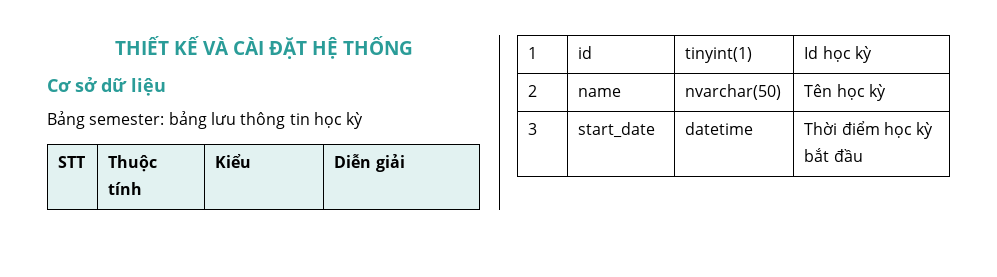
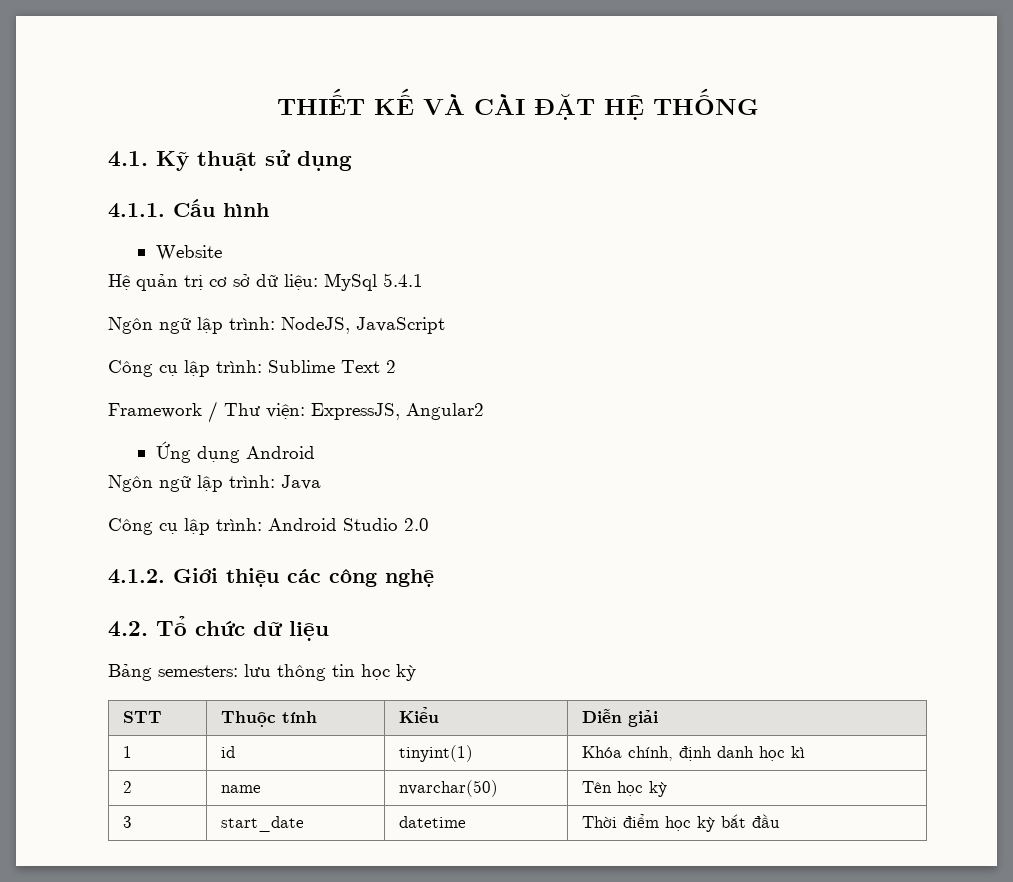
[47,77,98,92] Cơ sở -> [108,150,352,171] [108,199,269,218] [155,245,222,261] [108,273,423,291] [108,317,445,334] [108,360,396,377] [108,401,484,423] [155,441,315,463] [108,475,321,492] [108,518,429,535] [108,568,434,587] [108,616,245,637] 4.1. Kỹ thuật sử dụng // 4.1.1. Cấu hình // Website // Hệ quản trị cơ sở dữ liệu: MySql 5.4.1 // Ngôn ngữ lập trình: NodeJS, JavaScript // Công cụ lập trình: Sublime Text 2 // Framework / Thư viện: ExpressJS, Angular2 // Ứng dụng Android // Ngôn ngữ lập trình: Java // Công cụ lập trình: Android Studio 2.0 // 4.1.2. Giới thiệu các công nghệ // 4.2. Tổ chức
[89,111,207,129] semester: bảng -> [158,665,238,677] semesters:
[804,46,872,63] Id học kỳ -> [581,746,805,761] Khóa chính, định danh học kì

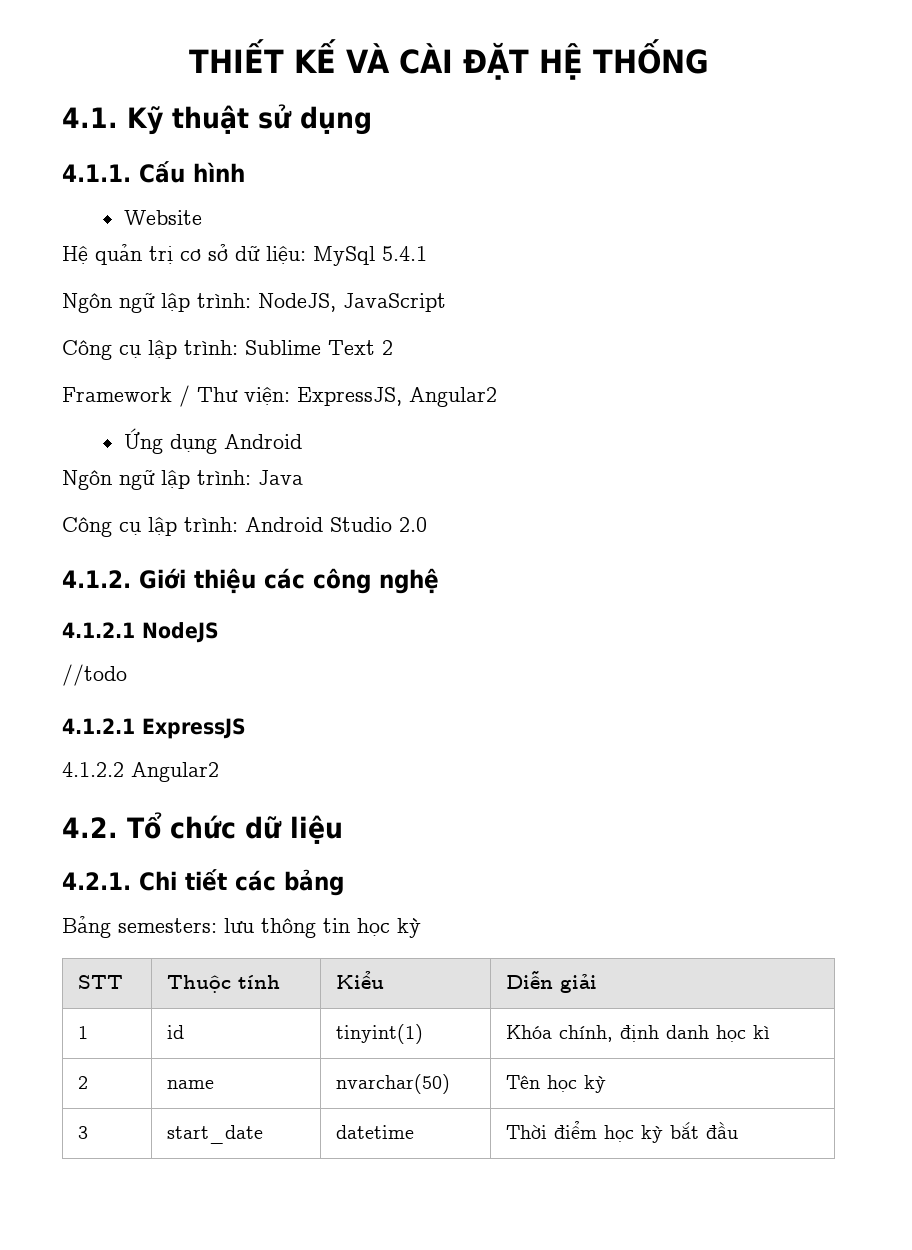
(434, 578) none -> [62,622,219,643] [62,664,127,686] [62,718,246,739] [62,762,219,782] // 4.1.2.1 NodeJS // //todo // 4.1.2.1 ExpressJS // 4.1.2.2 Angular2
(329, 631) none -> [62,869,344,896] // 4.2.1. Chi tiết các bảng

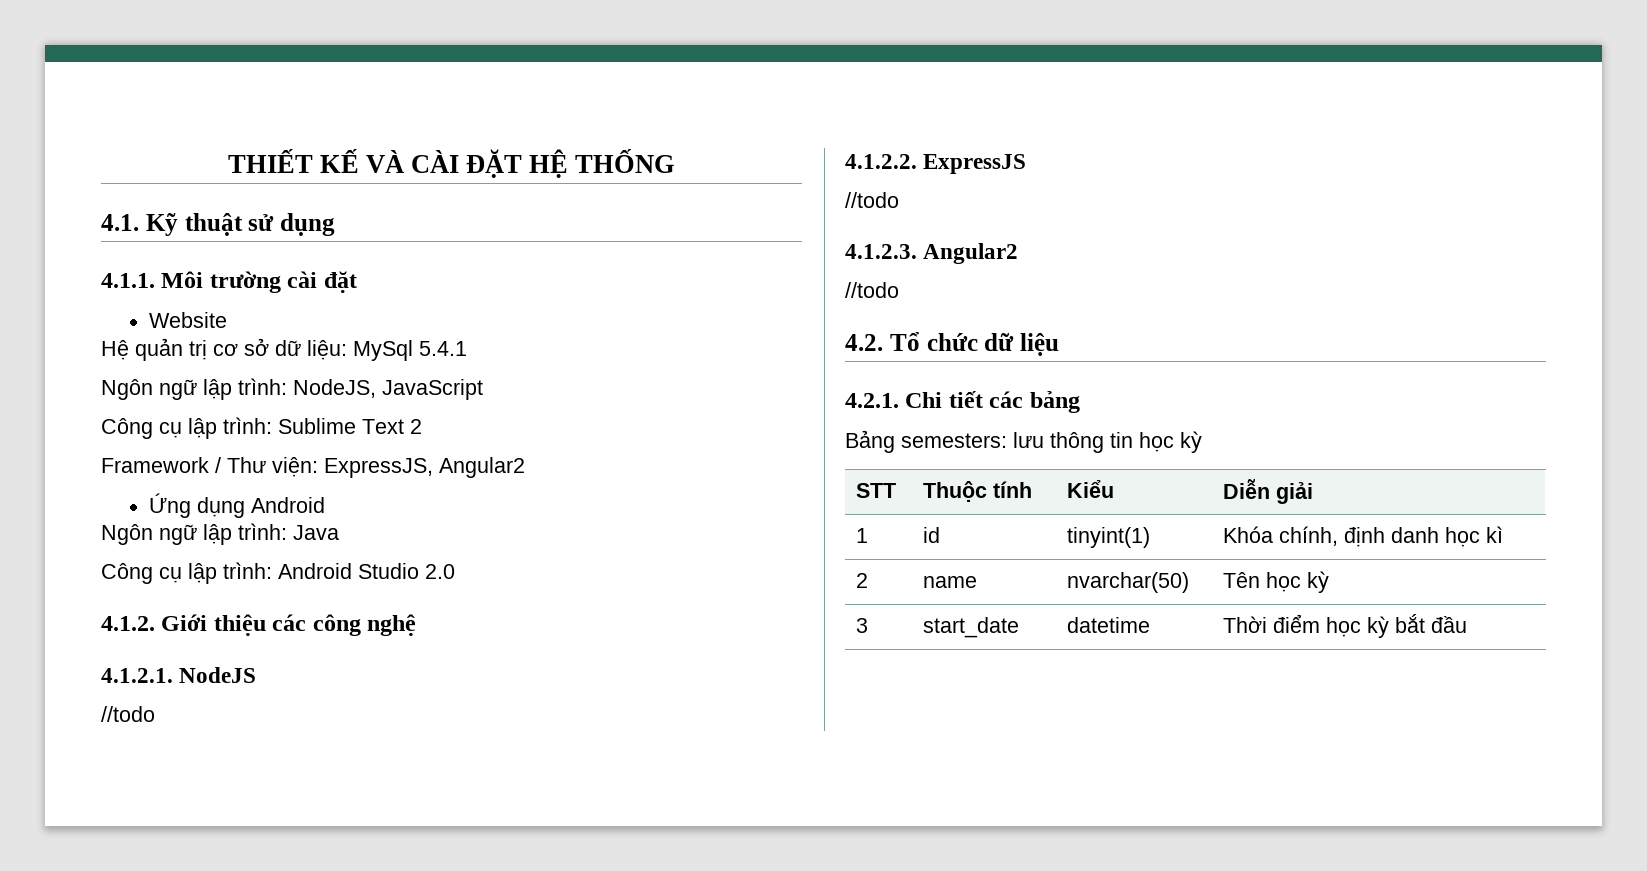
[139,161,245,183] Cấu hình -> [161,271,357,293] Môi trường cài đặt
[62,622,135,638] 4.1.2.1 -> [101,668,173,683] 4.1.2.1.
[62,718,135,734] 4.1.2.1 -> [845,154,917,169] 4.1.2.2.
[62,762,219,782] 4.1.2.2 Angular2 -> [845,192,899,208] [845,243,1019,264] [845,282,899,298] //todo // 4.1.2.3. Angular2 // //todo

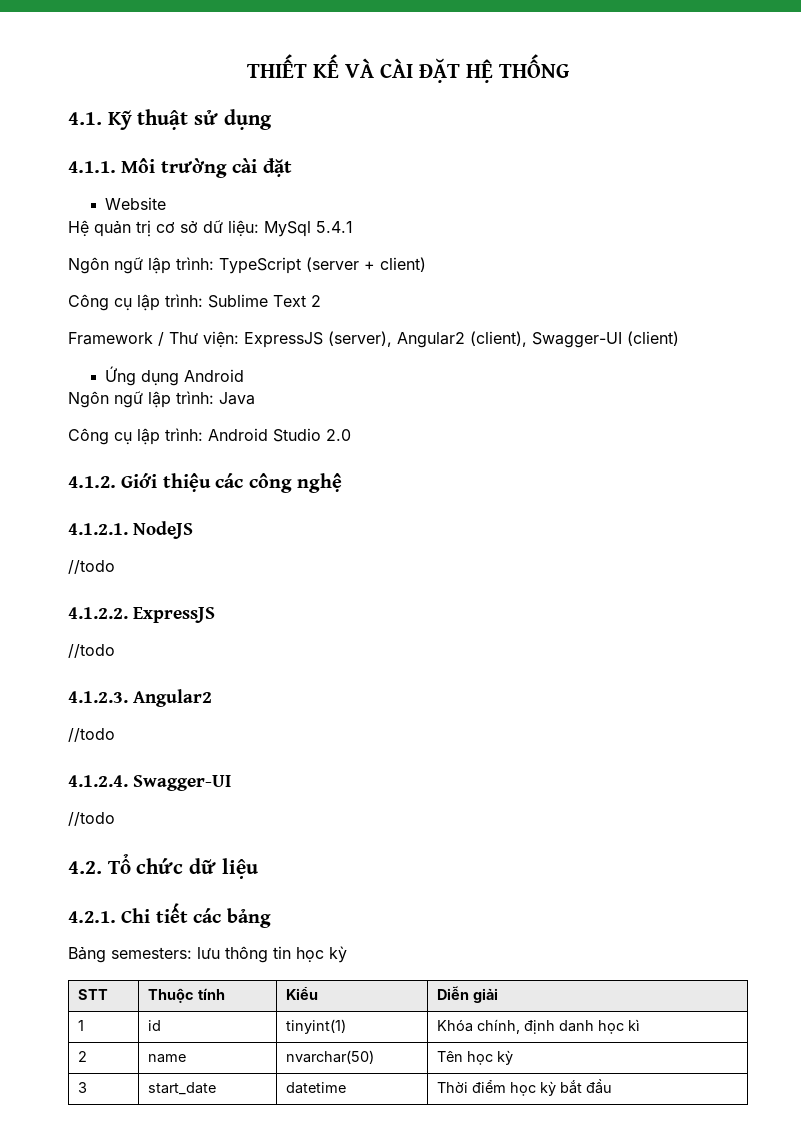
[293,379,483,400] NodeJS, JavaScript -> [219,257,426,274] TypeScript (server + client)
[324,457,525,478] ExpressJS, Angular2 -> [244,331,679,348] ExpressJS (server), Angular2 (client), Swagger-UI (client)
(899, 290) none -> [68,775,232,791] [68,812,115,826] // 4.1.2.4. Swagger-UI // //todo

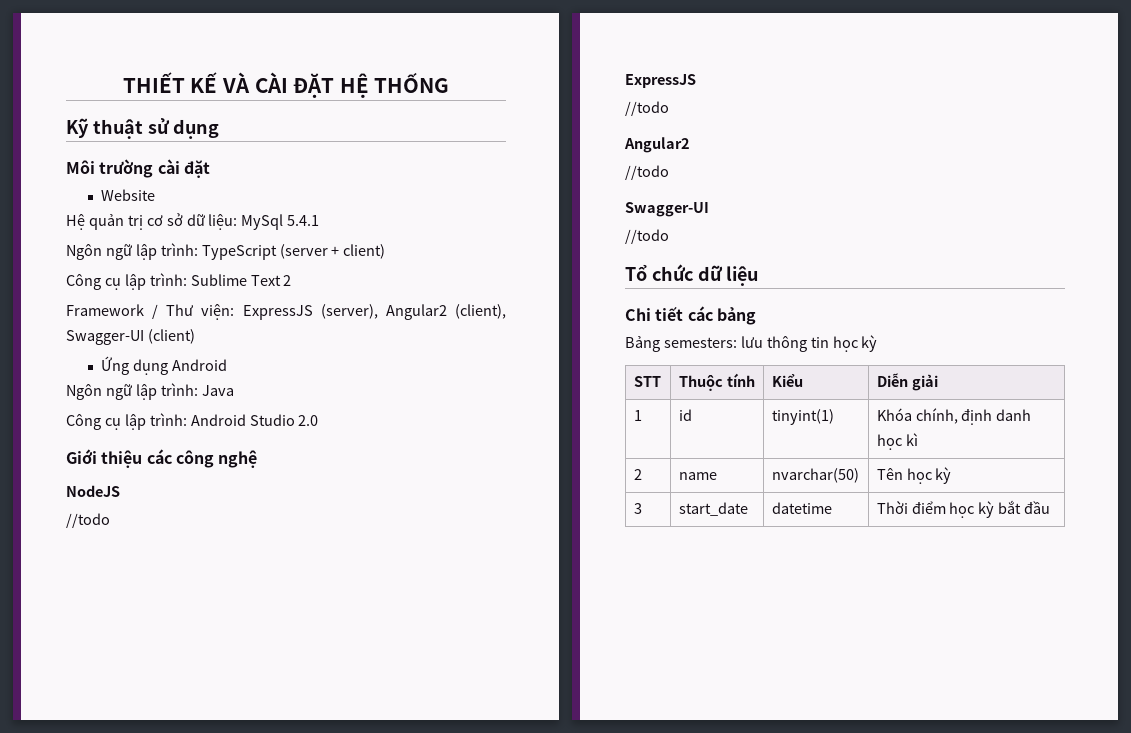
[68,112,102,125] 4.1. -> (450, 82) none
[68,161,116,173] 4.1.1. -> (219, 129) none
[68,476,116,488] 4.1.2. -> (319, 420) none
[68,523,128,535] 4.1.2.1. -> (258, 459) none
[68,607,128,619] 4.1.2.2. -> (110, 520) none
[68,691,128,703] 4.1.2.3. -> (669, 108) none
[68,775,128,787] 4.1.2.4. -> (669, 172) none
[68,861,102,874] 4.2. -> (669, 236) none
[68,911,116,923] 4.2.1. -> (758, 276) none

